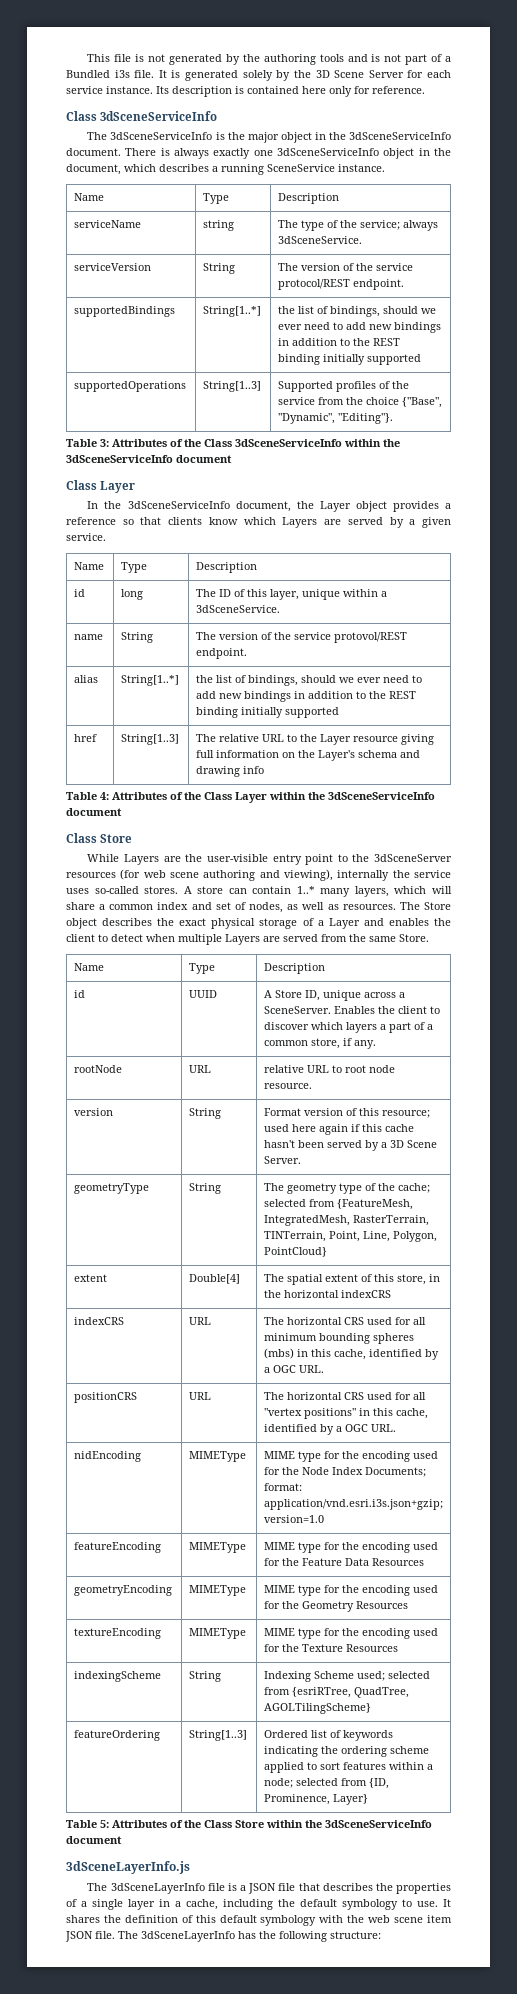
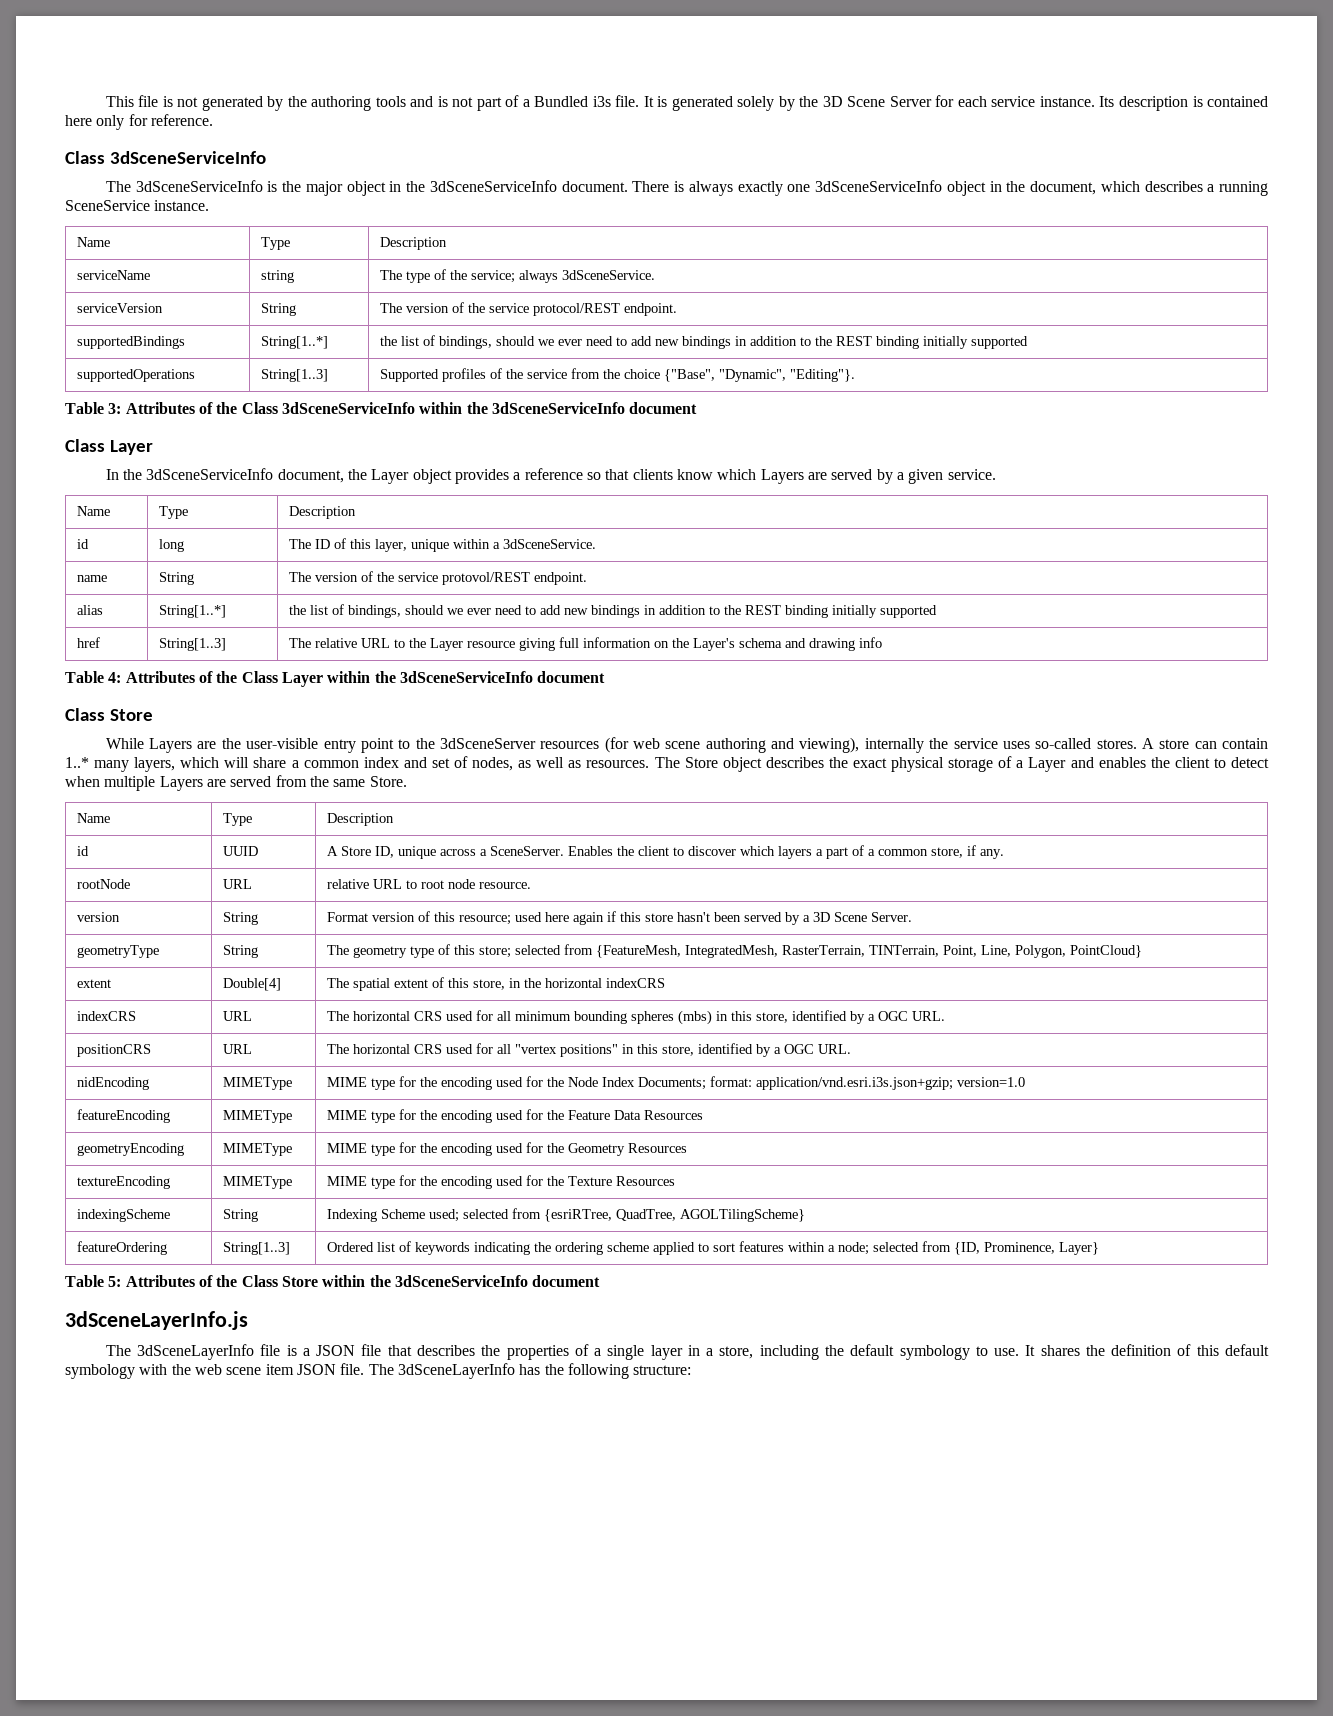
[385,1124,415,1132] cache -> [644,913,673,922] store
[378,1183,431,1193] the cache; -> [453,945,511,958] this store;
[334,1349,367,1360] cache, -> [755,1012,788,1023] store,
[396,1408,429,1419] cache, -> [661,1045,694,1056] store,
[186,1899,218,1910] cache, -> [719,1346,754,1359] store,

